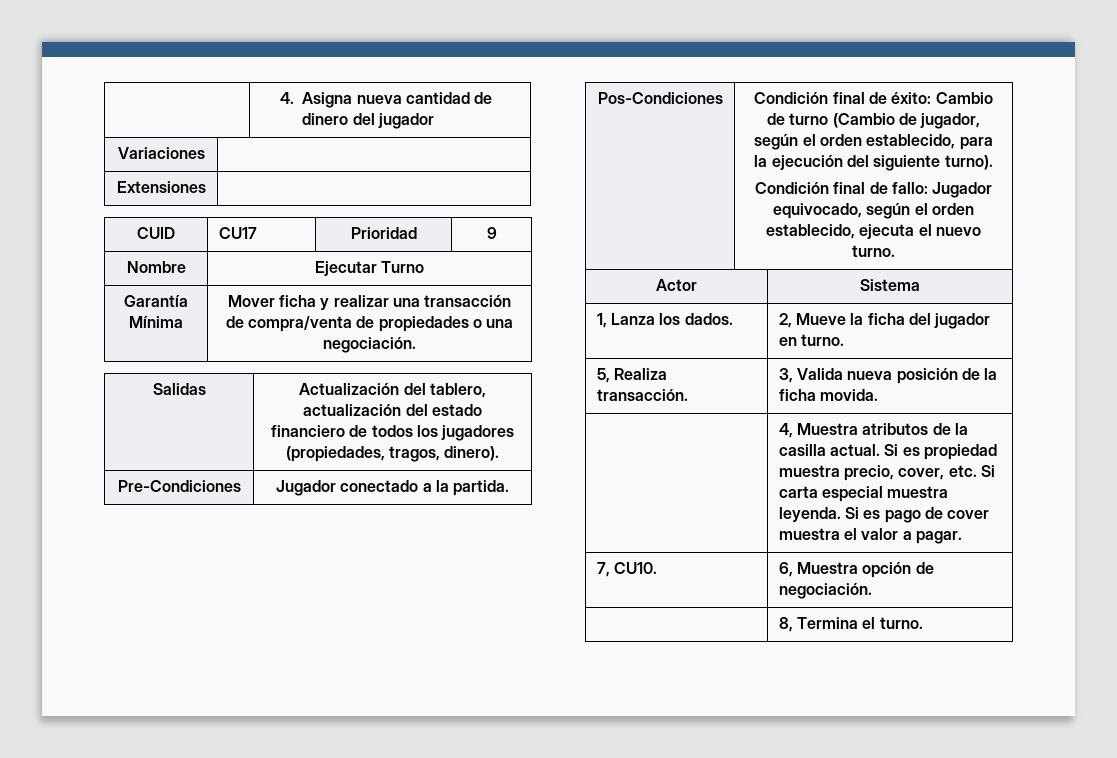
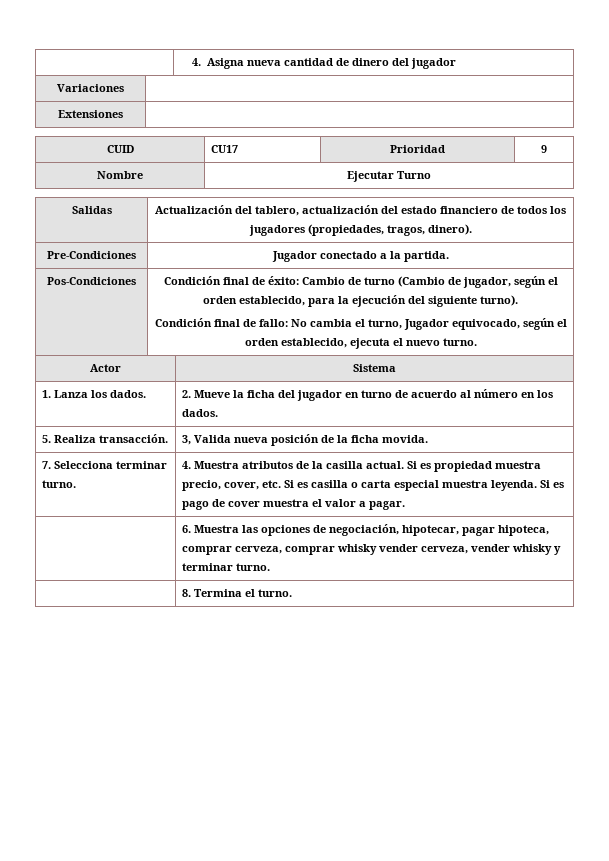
[124,295,188,307] [129,316,183,328] [227,295,512,310] [225,316,514,332] [323,337,416,353] // Garantía Mínima | Mover ficha y realizar una transacción de compra/venta de propiedades o una negociación. -> (431, 175) none
(928, 188) none -> [290,319,402,329] No cambia el turno,
[596,313,607,328] 1, -> [42,390,52,398] 1.
[778,313,792,328] 2, -> [182,390,192,398] 2.
[801,334,845,346] [596,368,610,383] turno. // 5, -> [361,389,554,398] [182,409,219,417] [42,435,52,443] turno de acuerdo al número en los dados. // 5.
[778,423,793,438] | 4, -> [42,461,168,469] [42,480,77,488] [182,461,192,469] 7. Selecciona terminar turno. | 4.
(995, 471) none -> [297,480,359,488] es casilla o
[596,562,658,577] [778,562,934,578] [778,583,872,599] [778,617,793,632] 7, CU10. | 6, Muestra opción de negociación. // | 8, -> [182,524,550,536] [182,544,562,555] [182,563,271,571] [182,589,192,597] | 6. Muestra las opciones de negociación, hipotecar, pagar hipoteca, comprar cerveza, comprar whisky vender cerveza, vender whisky y terminar turno. // | 8.

